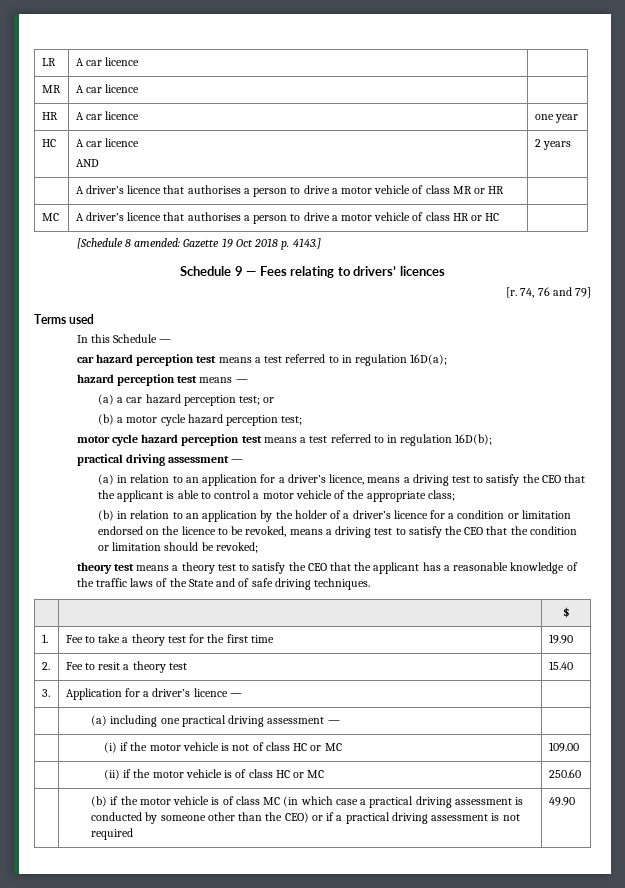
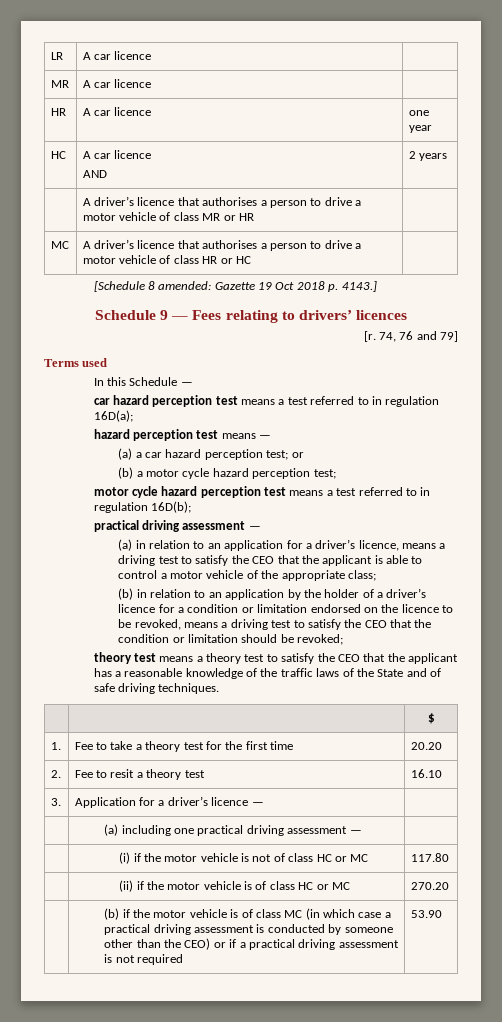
[548,634,573,644] 19.90 -> [410,742,442,750] 20.20
[548,661,573,670] 15.40 -> [410,769,442,778] 16.10
[548,742,579,752] 109.00 -> [410,853,449,862] 117.80
[548,769,581,778] 250.60 -> [410,882,449,890] 270.20
[548,797,575,806] 49.90 -> [410,910,442,918] 53.90

